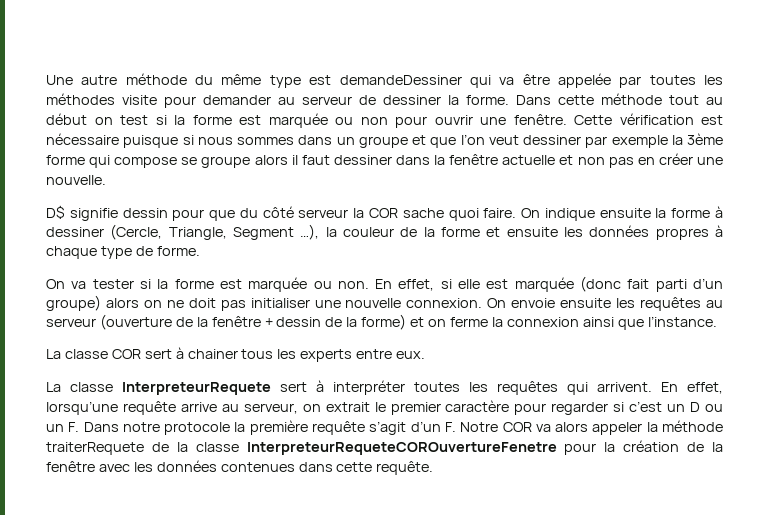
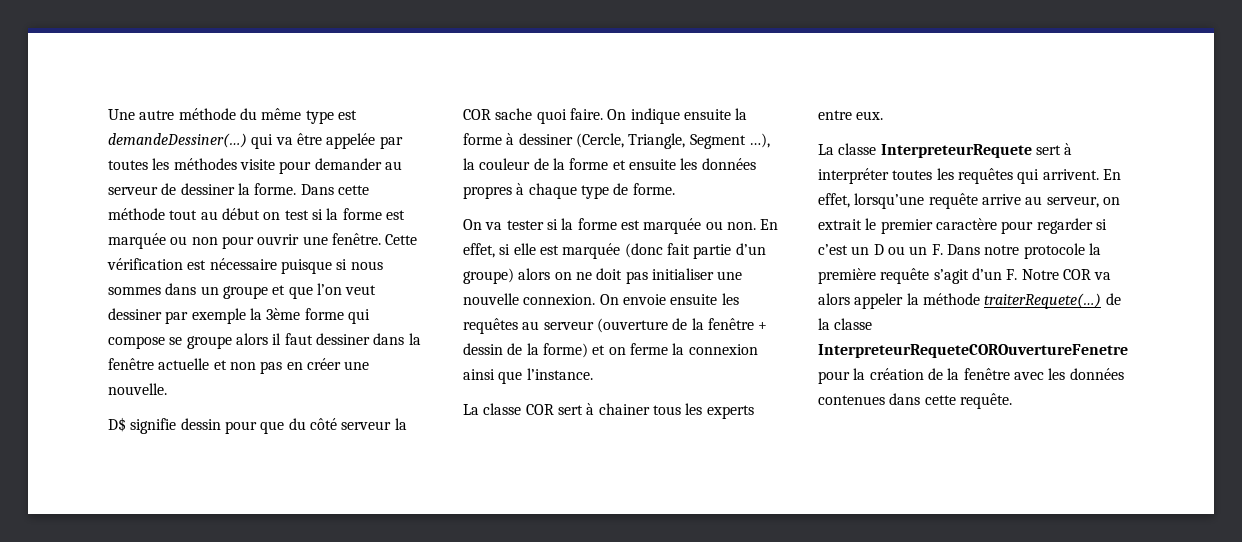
[339,75,462,85] demandeDessiner -> [108,133,247,148] demandeDessiner(…)
[655,279,687,292] parti -> [693,244,732,259] partie
[46,442,144,455] traiterRequete -> [984,293,1102,309] traiterRequete(…)

